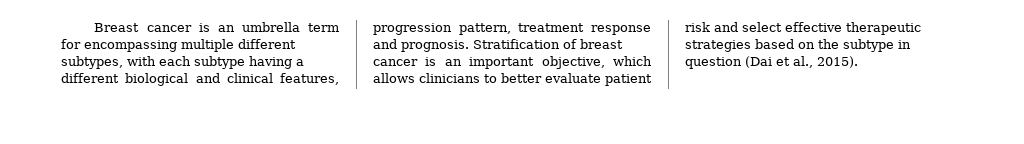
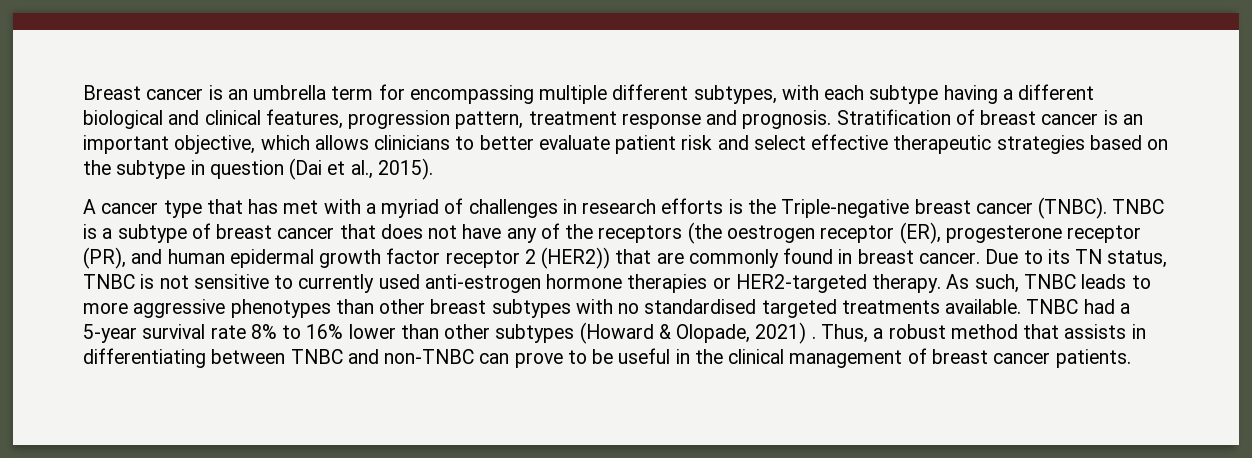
(858, 62) none -> [83,197,1165,219] [83,222,1142,244] [83,247,1168,269] [83,274,1151,293] [83,299,1130,318] [83,322,1146,344] [83,348,1131,368] // A cancer type that has met with a myriad of challenges in research efforts is the Triple-negative breast cancer (TNBC). TNBC is a subtype of breast cancer that does not have any of the receptors (the oestrogen receptor (ER), progesterone receptor (PR), and human epidermal growth factor receptor 2 (HER2)) that are commonly found in breast cancer. Due to its TN status, TNBC is not sensitive to currently used anti-estrogen hormone therapies or HER2-targeted therapy. As such, TNBC leads to more aggressive phenotypes than other breast subtypes with no standardised targeted treatments available. TNBC had a 5-year survival rate 8% to 16% lower than other subtypes (Howard & Olopade, 2021) . Thus, a robust method that assists in differentiating between TNBC and non-TNBC can prove to be useful in the clinical management of breast cancer patients.

